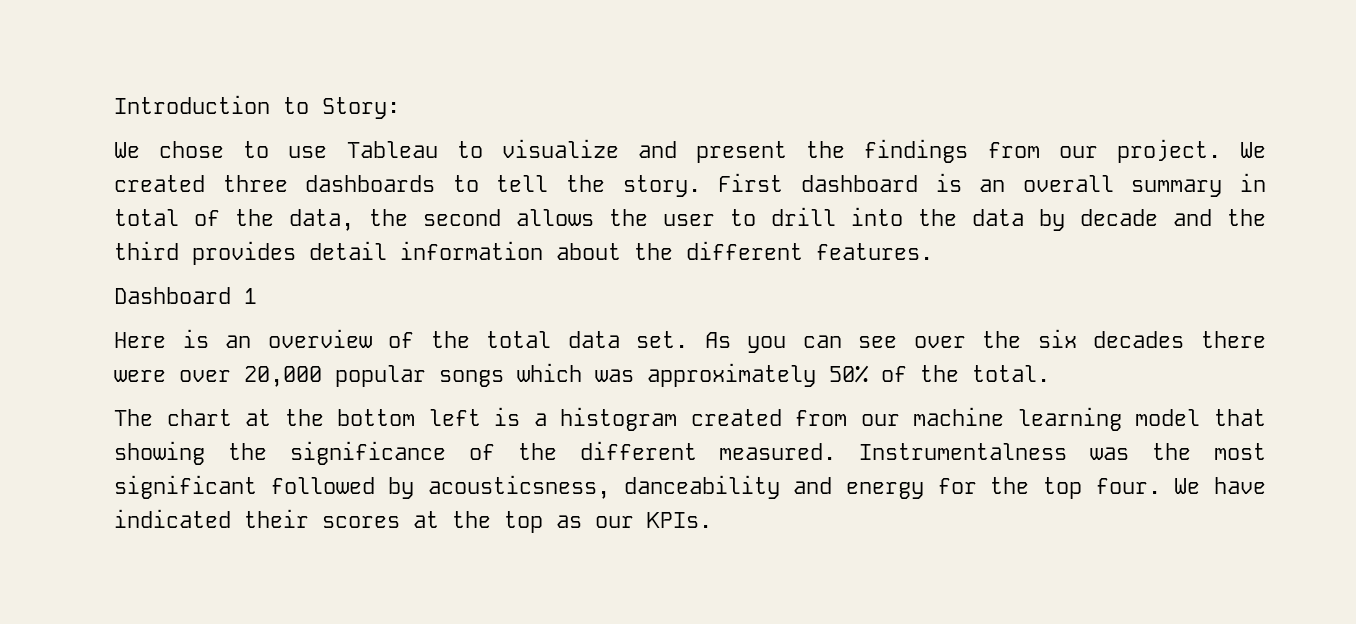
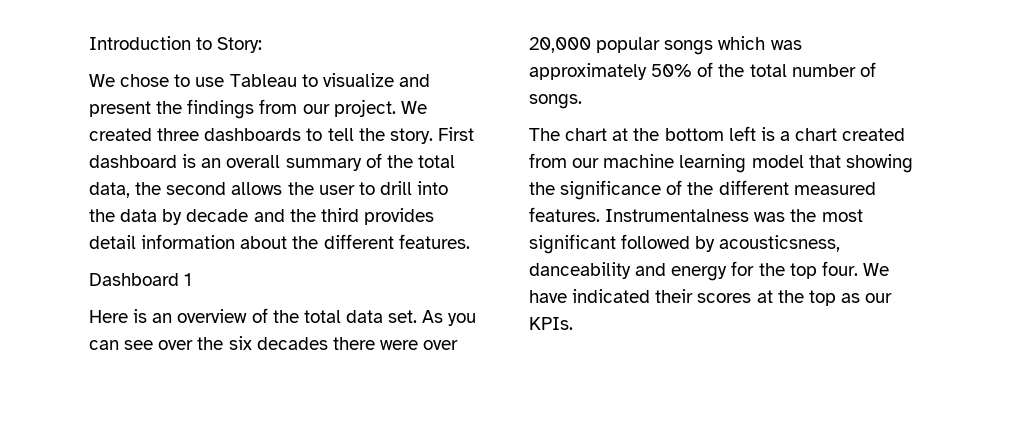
[1240,173,1267,192] [114,209,274,226] in total of the -> [365,153,455,168] of the total
[972,365,1050,382] total. -> [749,62,876,77] [529,94,582,109] total number of songs.
[560,407,678,431] histogram -> [795,128,838,141] chart
[719,443,837,460] measured. -> [793,182,876,195] [529,207,600,222] measured features.

